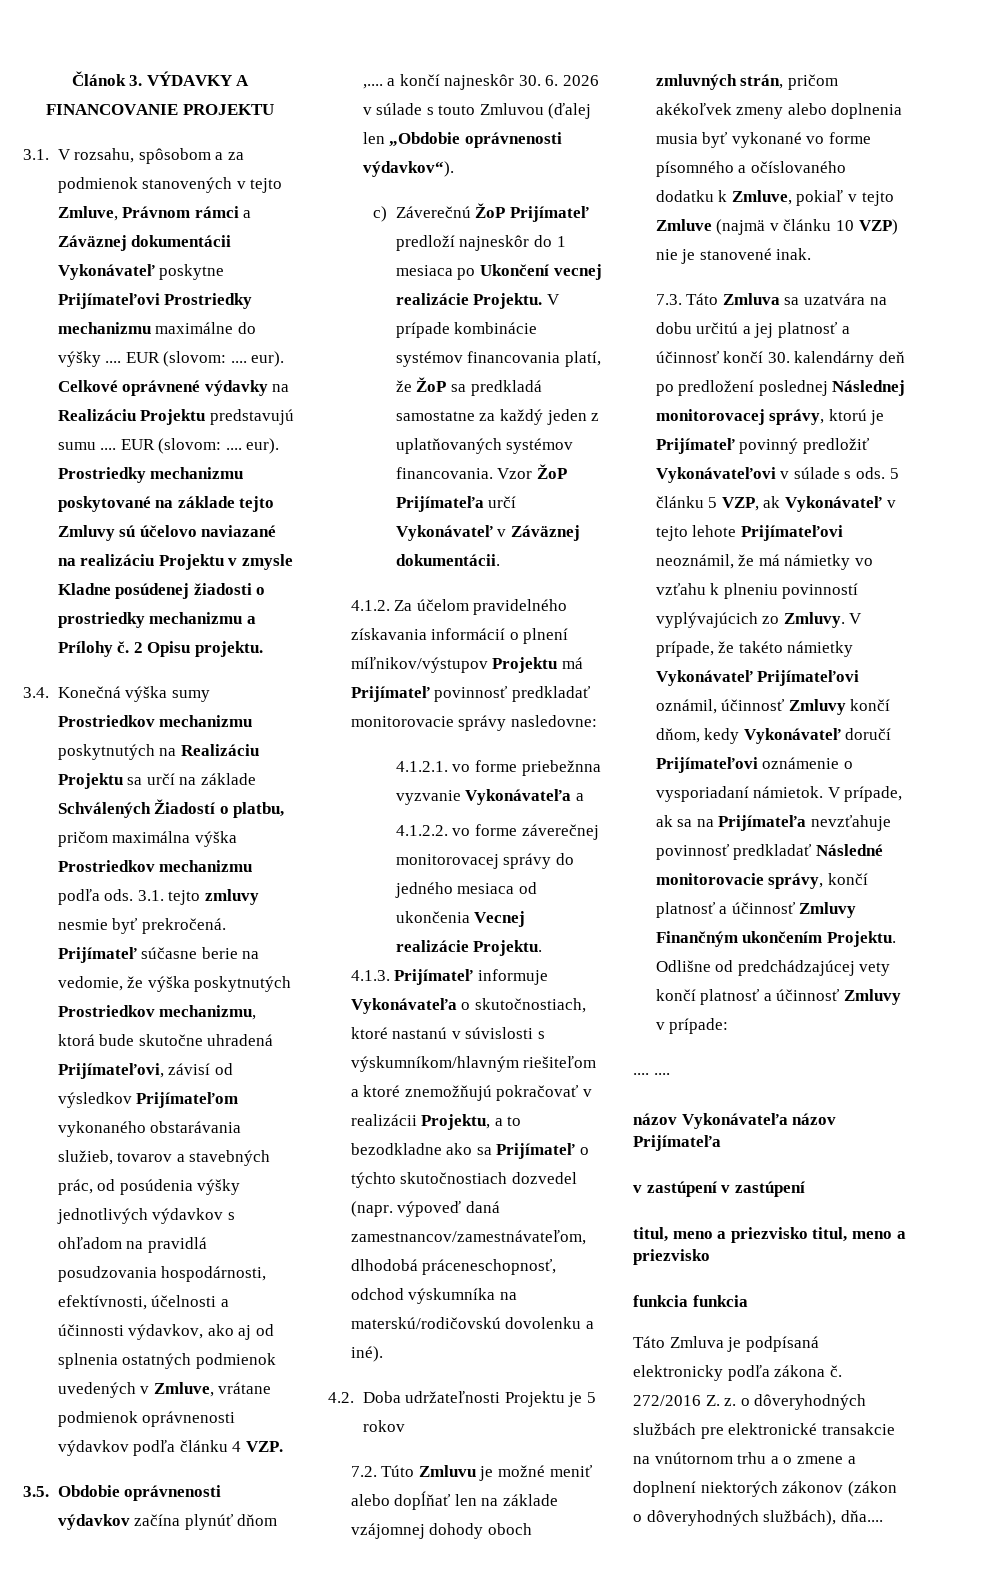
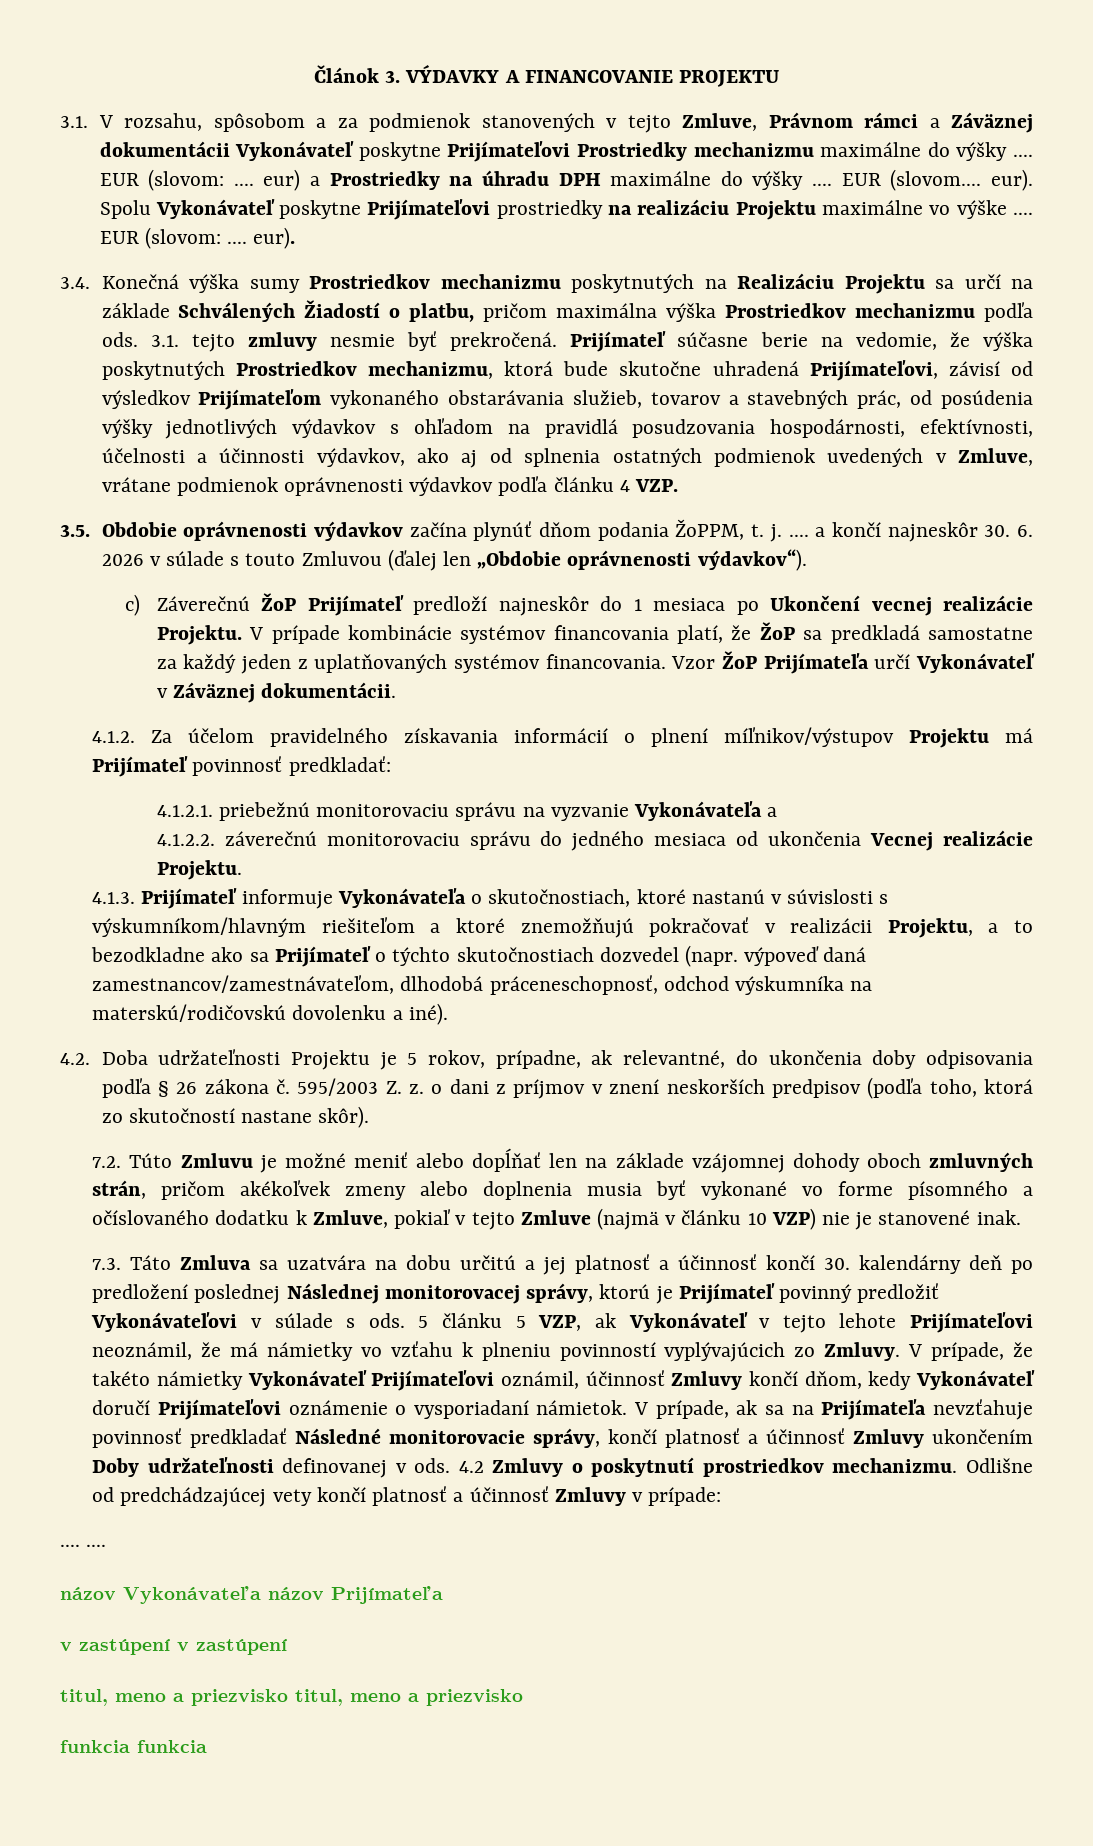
[251,351,285,367] [57,380,290,396] [57,409,294,425] [57,438,280,454] [57,467,244,483] [57,496,275,512] [57,525,277,541] [57,554,293,570] [57,583,266,599] [57,612,256,628] [57,641,263,657] eur). Celkové oprávnené výdavky na Realizáciu Projektu predstavujú sumu .... EUR (slovom: .... eur). Prostriedky mechanizmu poskytované na základe tejto Zmluvy sú účelovo naviazané na realizáciu Projektu v zmysle Kladne posúdenej žiadosti o prostriedky mechanizmu a Prílohy č. 2 Opisu projektu. -> [263,169,1033,191] [99,198,1034,220] [99,227,296,249] eur) a Prostriedky na úhradu DPH maximálne do výšky .... EUR (slovom.... eur). Spolu Vykonávateľ poskytne Prijímateľovi prostriedky na realizáciu Projektu maximálne vo výške .... EUR (slovom: .... eur).
[362,84,383,89] ,.... -> [597,519,809,542] podania ŽoPPM, t. j. ....
[511,686,590,702] [350,715,597,731] [395,760,601,776] predkladať monitorovacie správy nasledovne: // 4.1.2.1. vo forme priebežnna -> [288,756,391,776] [156,802,545,821] predkladať: // 4.1.2.1. priebežnú monitorovaciu správu na
[452,824,599,840] [395,853,552,869] vo forme záverečnej monitorovacej správy -> [224,831,531,850] záverečnú monitorovaciu správu
[362,1420,405,1432] rokov -> [428,1050,1033,1069] [101,1077,1033,1099] [101,1106,370,1128] rokov, prípadne, ak relevantné, do ukončenia doby odpisovania podľa § 26 zákona č. 595/2003 Z. z. o dani z príjmov v znení neskorších predpisov (podľa toho, ktorá zo skutočností nastane skôr).
[655,931,896,947] Finančným ukončením Projektu. -> [931,1429,1033,1444] [92,1456,958,1478] ukončením Doby udržateľnosti definovanej v ods. 4.2 Zmluvy o poskytnutí prostriedkov mechanizmu.
[633,1336,819,1352] [633,1365,842,1381] [633,1394,867,1410] [633,1423,895,1439] [633,1452,856,1464] [633,1481,897,1497] [633,1510,883,1526] // Táto Zmluva je podpísaná elektronicky podľa zákona č. 272/2016 Z. z. o dôveryhodných službách pre elektronické transakcie na vnútornom trhu a o zmene a doplnení niektorých zákonov (zákon o dôveryhodných službách), dňa.... -> (207, 1746) none

